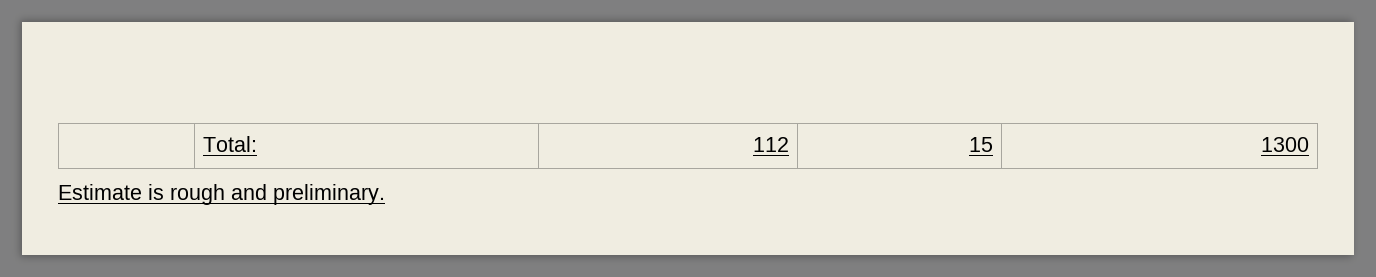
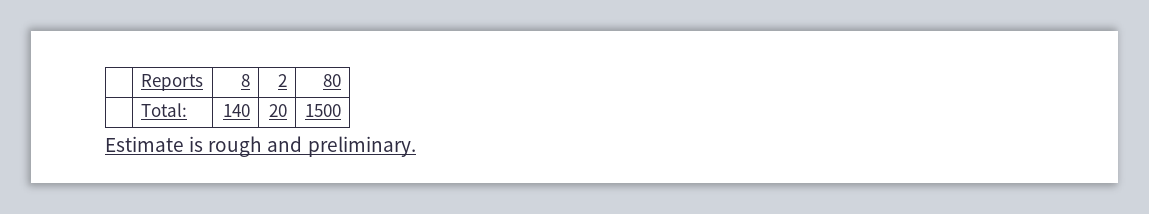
[203,136,258,152] [752,137,789,152] [968,137,993,152] [1260,137,1309,152] | Total: | 112 | 15 | 1300 -> [140,74,203,91] [241,74,251,87] [278,74,288,87] [323,74,342,87] [140,103,187,117] [223,104,251,117] [269,104,288,117] [305,104,342,117] | Reports | 8 | 2 | 80 // | Total: | 140 | 20 | 1500

